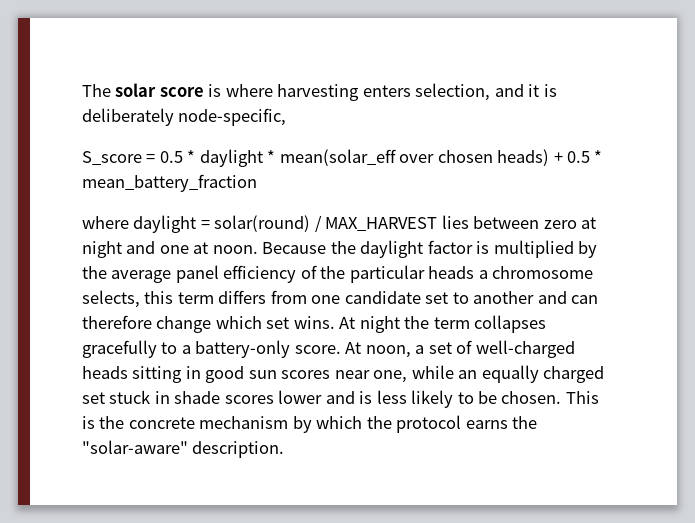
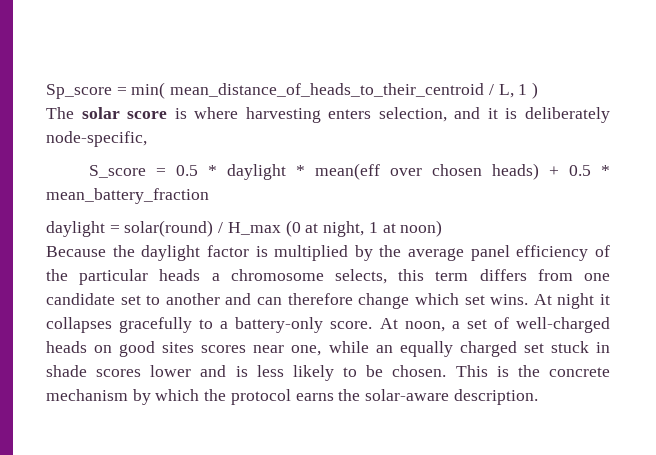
(82, 90) none -> [46,82,539,99] Sp_score = min( mean_distance_of_heads_to_their_centroid / L, 1 ) //
[279,149,396,166] mean(solar_eff -> [315,163,381,180] mean(eff
[82,216,129,229] where -> (209, 196) none
[325,215,597,231] [82,241,258,258] MAX_HARVEST lies between zero at night and one at noon. -> [227,220,443,237] H_max (0 at night, 1 at noon) //
[404,316,470,329] the term -> [600,294,611,305] it
[132,366,277,383] sitting in good sun -> [94,341,195,357] on good sites
[82,440,188,454] "solar-aware" -> [365,389,450,401] solar-aware

